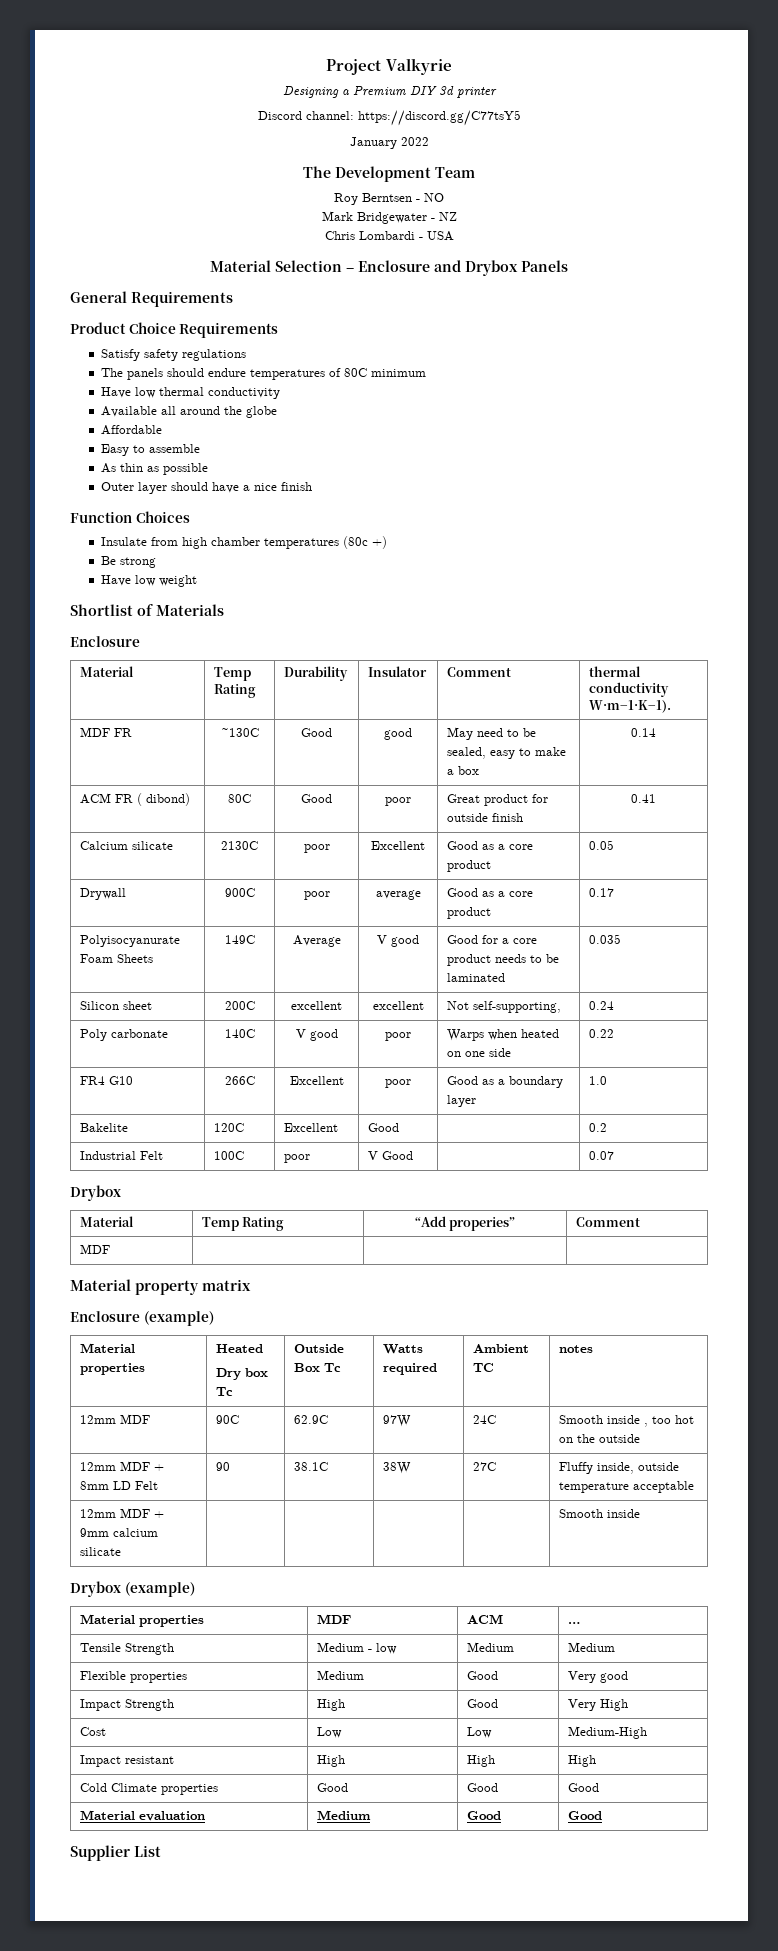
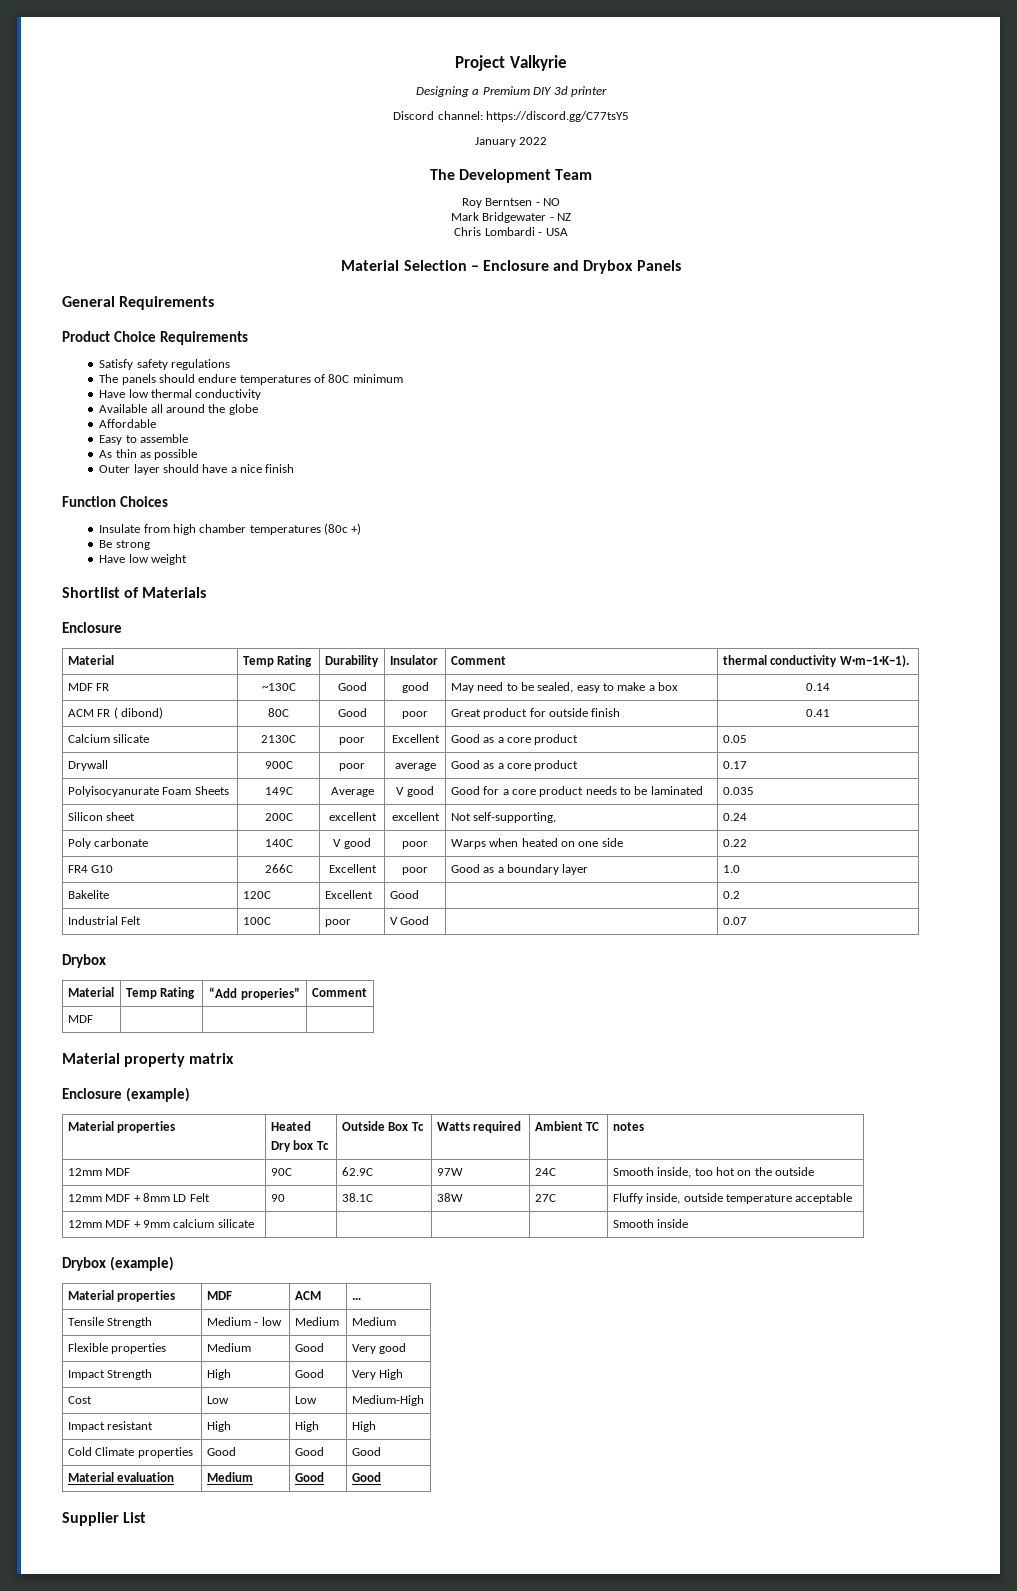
[607,1415,649,1427] inside , -> [657,1167,692,1178] inside,

